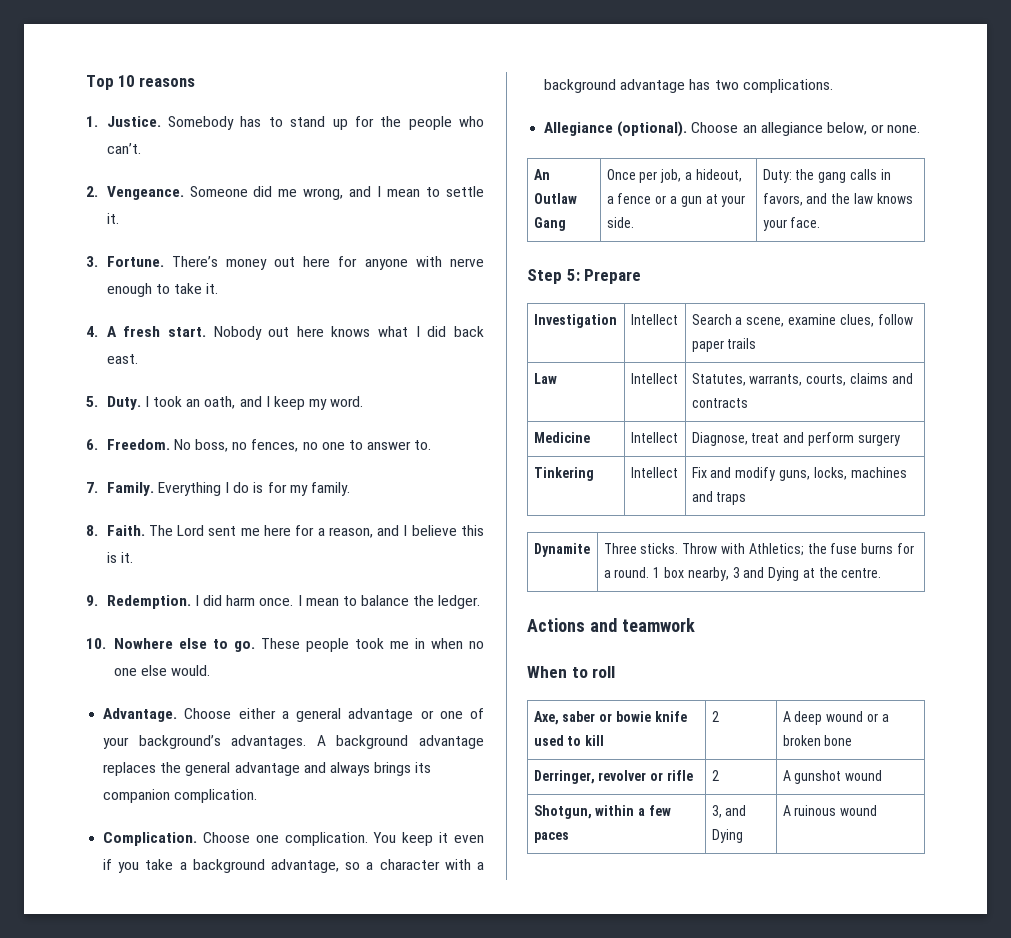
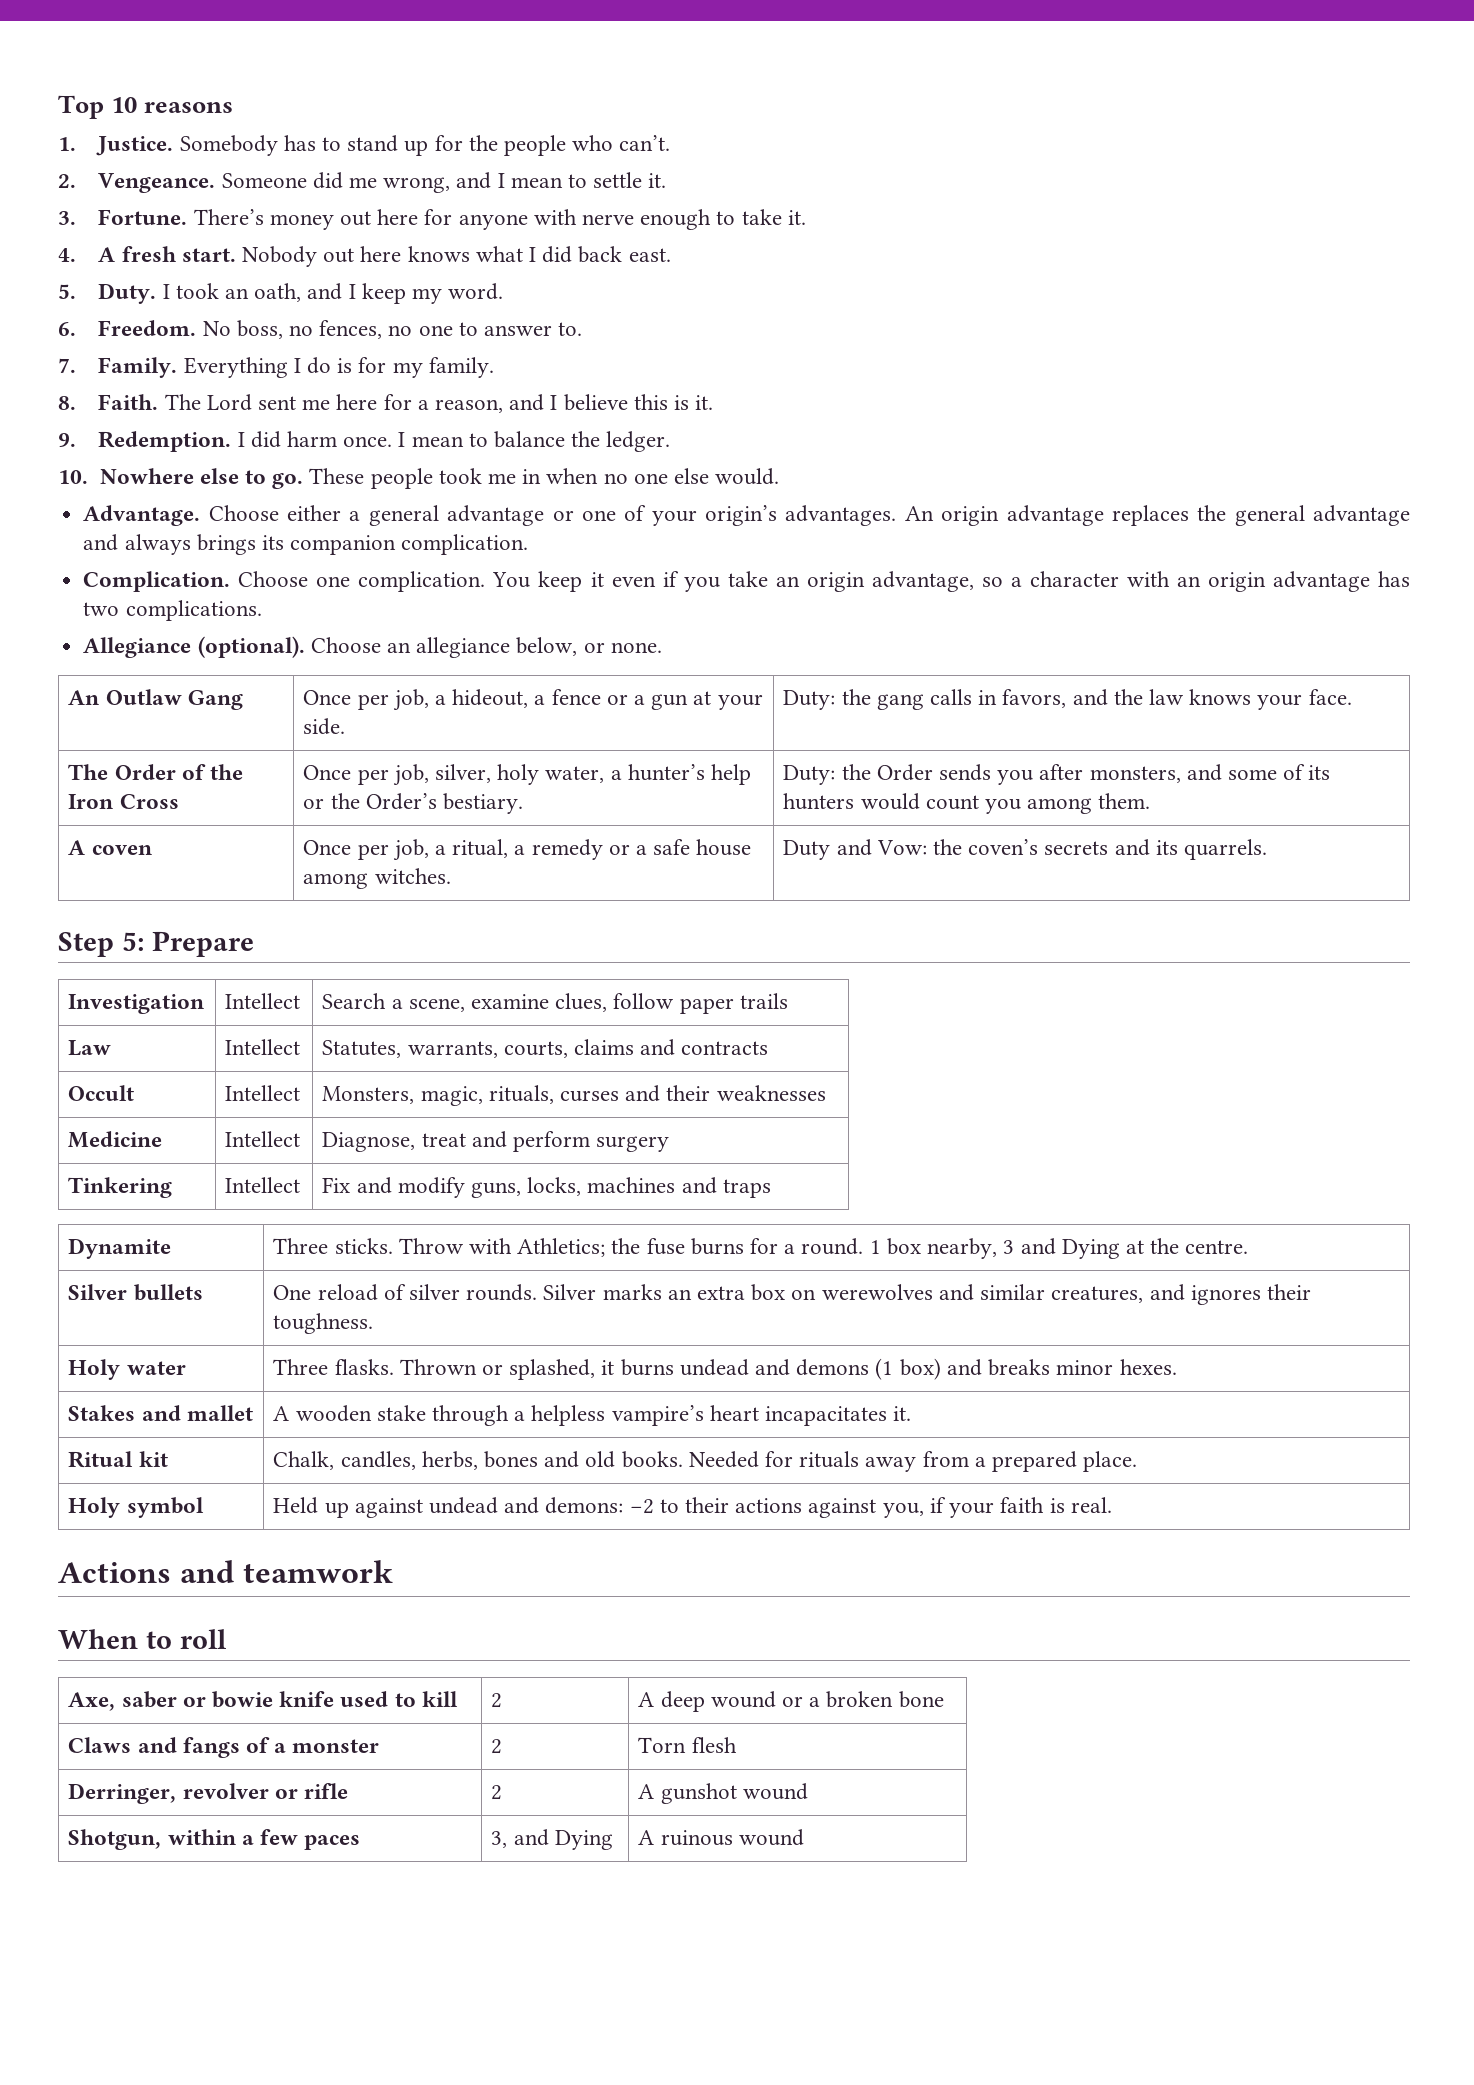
[138,735,409,749] background’s advantages. A background -> [705,505,1000,526] origin’s advantages. An origin
[179,859,265,873] a background -> [775,572,865,592] an origin
[476,862,484,870] [544,79,617,93] a background -> [1176,572,1266,592] an origin
(821, 222) none -> [68,764,244,780] [68,794,179,809] [303,764,752,786] [303,793,524,814] [783,764,1331,785] [783,793,1151,814] [68,840,152,855] [303,839,752,861] [303,868,451,889] [783,839,1268,860] // The Order of the Iron Cross | Once per job, silver, holy water, a hunter’s help or the Order’s bestiary. | Duty: the Order sends you after monsters, and some of its hunters would count you among them. // A coven | Once per job, a ritual, a remedy or a safe house among witches. | Duty and Vow: the coven’s secrets and its quarrels.
(748, 403) none -> [68,1085,135,1101] [225,1085,301,1101] [322,1085,826,1106] // Occult | Intellect | Monsters, magic, rituals, curses and their weaknesses
(882, 573) none -> [68,1284,203,1301] [273,1284,1311,1305] [273,1313,374,1334] [68,1359,186,1380] [273,1358,1177,1380] [68,1405,253,1421] [273,1405,912,1426] [68,1451,168,1468] [273,1451,1138,1472] [68,1497,204,1518] [273,1497,1112,1518] // Silver bullets | One reload of silver rounds. Silver marks an extra box on werewolves and similar creatures, and ignores their toughness. // Holy water | Three flasks. Thrown or splashed, it burns undead and demons (1 box) and breaks minor hexes. // Stakes and mallet | A wooden stake through a helpless vampire’s heart incapacitates it. // Ritual kit | Chalk, candles, herbs, bones and old books. Needed for rituals away from a prepared place. // Holy symbol | Held up against undead and demons: −2 to their actions against you, if your faith is real.
(853, 740) none -> [68,1737,380,1758] [491,1739,503,1754] [638,1737,737,1753] // Claws and fangs of a monster | 2 | Torn flesh

